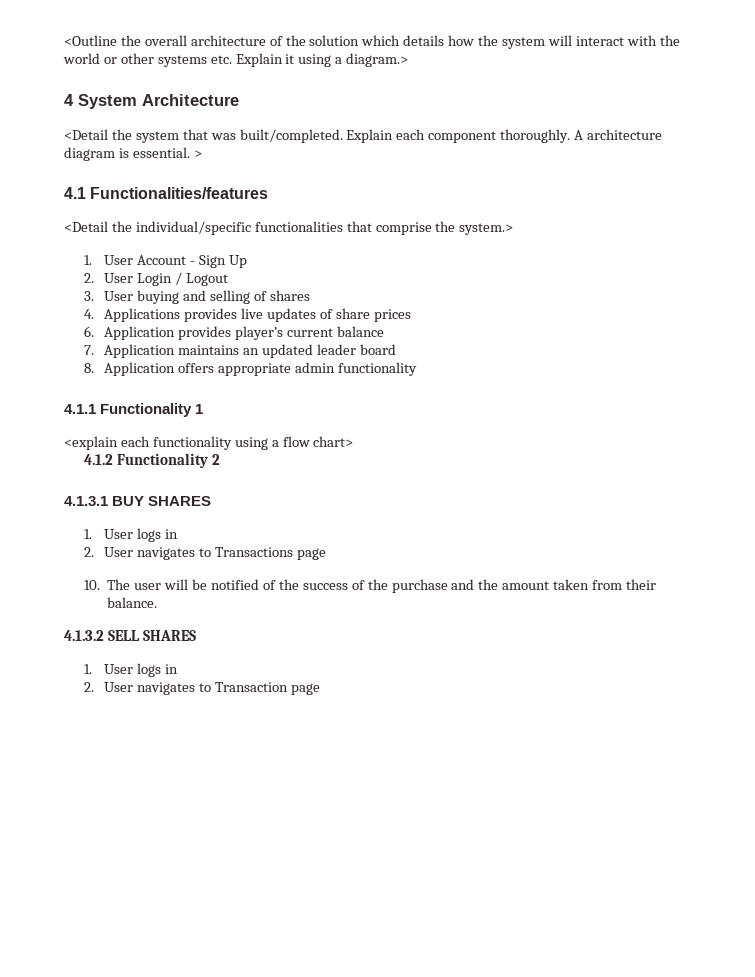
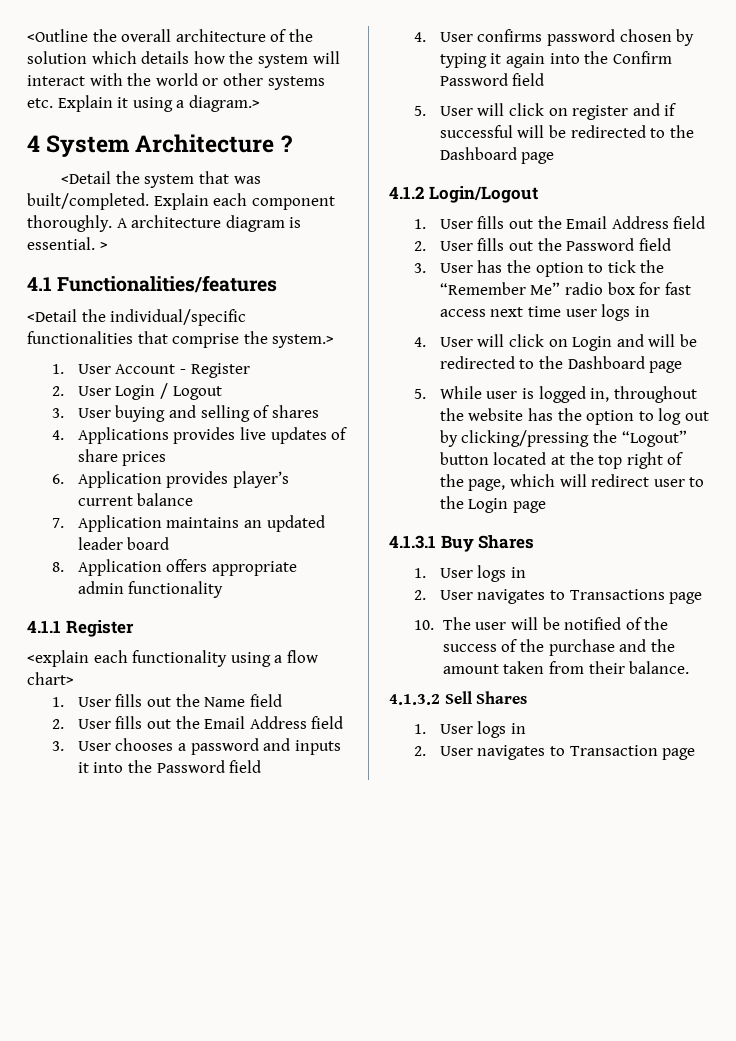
(239, 100) none -> [280,135,292,152] ?
[199,255,247,268] Sign Up -> [190,363,250,378] Register
[100,403,204,417] Functionality 1 -> [65,620,134,637] Register
[84,453,220,468] 4.1.2 Functionality 2 -> [52,694,282,707] [52,716,344,729] [52,738,341,755] [77,760,262,773] [414,29,695,46] [439,51,672,68] [439,73,545,86] [414,103,677,120] [439,125,694,138] [439,147,555,164] [389,186,538,203] [414,216,706,229] [414,238,671,251] [414,260,665,277] [439,282,691,295] [439,304,650,321] [414,334,697,351] [439,356,683,373] [414,386,697,403] [439,408,709,425] [439,430,687,447] [439,452,684,469] [439,474,705,491] [439,496,546,513] 1. User fills out the Name field // 2. User fills out the Email Address field // 3. User chooses a password and inputs it into the Password field // 4. User confirms password chosen by typing it again into the Confirm Password field // 5. User will click on register and if successful will be redirected to the Dashboard page // 4.1.2 Login/Logout // 1. User fills out the Email Address field // 2. User fills out the Password field // 3. User has the option to tick the “Remember Me” radio box for fast access next time user logs in // 4. User will click on Login and will be redirected to the Dashboard page // 5. While user is logged in, throughout the website has the option to log out by clicking/pressing the “Logout” button located at the top right of the page, which will redirect user to the Login page
[112,496,212,506] BUY SHARES -> [440,535,535,552] Buy Shares
[107,630,196,641] SELL SHARES -> [444,691,528,704] Sell Shares

